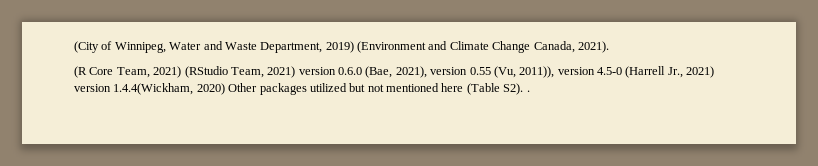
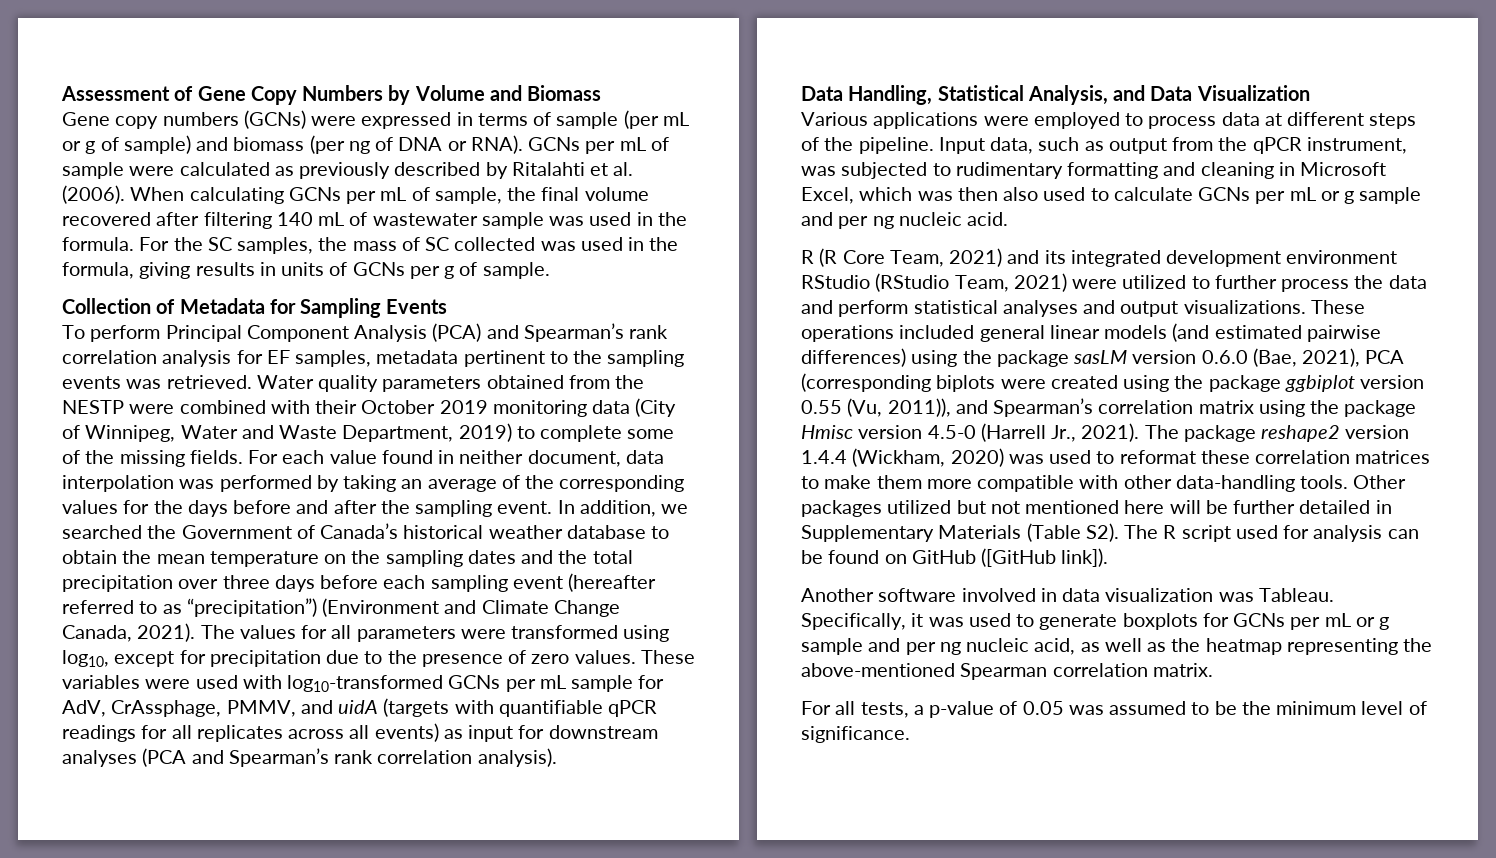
(74, 47) none -> [61,85,602,105] [62,110,689,129] [62,135,669,154] [62,162,634,179] [62,185,649,204] [62,212,687,229] [62,237,679,254] [62,262,550,279] [62,298,448,318] [62,323,669,342] [62,350,685,367] [62,375,645,392] [62,400,631,417] Assessment of Gene Copy Numbers by Volume and Biomass // Gene copy numbers (GCNs) were expressed in terms of sample (per mL or g of sample) and biomass (per ng of DNA or RNA). GCNs per mL of sample were calculated as previously described by Ritalahti et al. (2006). When calculating GCNs per mL of sample, the final volume recovered after filtering 140 mL of wastewater sample was used in the formula. For the SC samples, the mass of SC collected was used in the formula, giving results in units of GCNs per g of sample. // Collection of Metadata for Sampling Events // To perform Principal Component Analysis (PCA) and Spearman’s rank correlation analysis for EF samples, metadata pertinent to the sampling events was retrieved. Water quality parameters obtained from the NESTP were combined with their October 2019 monitoring data
(354, 47) none -> [516,425,675,442] [62,450,664,467] [62,475,685,492] [62,500,689,517] [62,523,670,539] [62,550,633,567] [62,573,657,592] [62,598,317,617] to complete some of the missing fields. For each value found in neither document, data interpolation was performed by taking an average of the corresponding values for the days before and after the sampling event. In addition, we searched the Government of Canada’s historical weather database to obtain the mean temperature on the sampling dates and the total precipitation over three days before each sampling event (hereafter referred to as “precipitation”)
[74,66,715,78] [74,83,225,95] // (R Core Team, 2021) (RStudio Team, 2021) version 0.6.0 (Bae, 2021), version 0.55 (Vu, 2011)), version 4.5-0 (Harrell Jr., 2021) version 1.4.4(Wickham, 2020) -> [200,625,670,642] [62,650,695,667] [62,675,665,692] [62,698,658,717] [62,723,658,742] [62,748,557,767] [801,85,1310,105] [801,112,1417,129] [801,137,1407,154] [801,162,1387,179] [801,187,1422,204] [801,212,1009,229] [801,248,1398,267] [801,273,1427,292] [801,300,1365,317] [801,323,1381,342] [801,348,1405,367] [801,373,1425,392] [801,398,1417,417] [801,423,1410,442] [801,448,1431,467] [801,475,1349,492] The values for all parameters were transformed using log10, except for precipitation due to the presence of zero values. These variables were used with log10-transformed GCNs per mL sample for AdV, CrAssphage, PMMV, and uidA (targets with quantifiable qPCR readings for all replicates across all events) as input for downstream analyses (PCA and Spearman’s rank correlation analysis). // Data Handling, Statistical Analysis, and Data Visualization // Various applications were employed to process data at different steps of the pipeline. Input data, such as output from the qPCR instrument, was subjected to rudimentary formatting and cleaning in Microsoft Excel, which was then also used to calculate GCNs per mL or g sample and per ng nucleic acid. // R (R Core Team, 2021) and its integrated development environment RStudio (RStudio Team, 2021) were utilized to further process the data and perform statistical analyses and output visualizations. These operations included general linear models (and estimated pairwise differences) using the package sasLM version 0.6.0 (Bae, 2021), PCA (corresponding biplots were created using the package ggbiplot version 0.55 (Vu, 2011)), and Spearman’s correlation matrix using the package Hmisc version 4.5-0 (Harrell Jr., 2021). The package reshape2 version 1.4.4 (Wickham, 2020) was used to reformat these correlation matrices to make them more compatible with other data-handling tools.
[466,83,530,95] (Table S2). . -> [1169,500,1392,514] [801,523,1419,542] [801,548,1109,567] [801,588,1334,602] [801,613,1390,630] [801,638,1433,655] [801,663,1213,680] [801,701,1427,718] [801,726,910,743] will be further detailed in Supplementary Materials (Table S2). The R script used for analysis can be found on GitHub ([GitHub link]). // Another software involved in data visualization was Tableau. Specifically, it was used to generate boxplots for GCNs per mL or g sample and per ng nucleic acid, as well as the heatmap representing the above-mentioned Spearman correlation matrix. // For all tests, a p-value of 0.05 was assumed to be the minimum level of significance.

